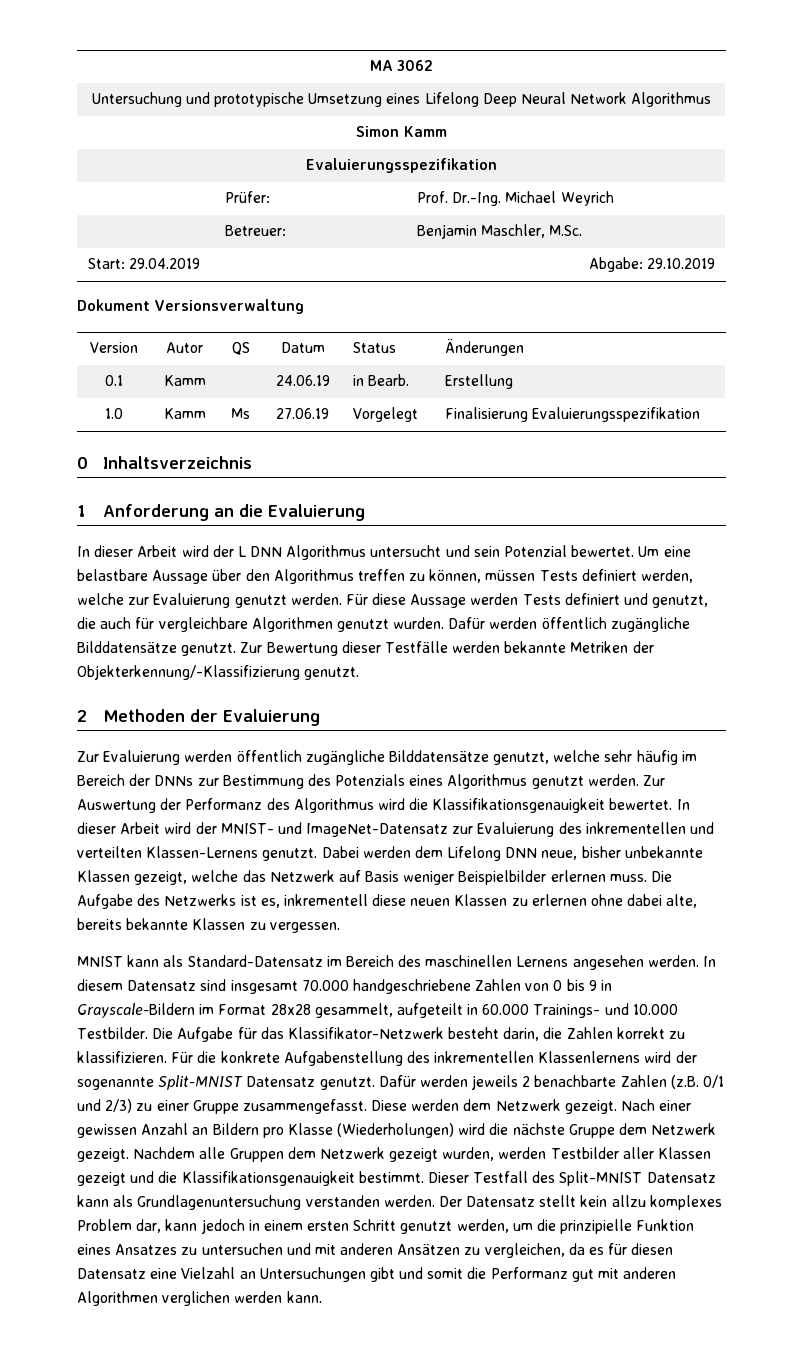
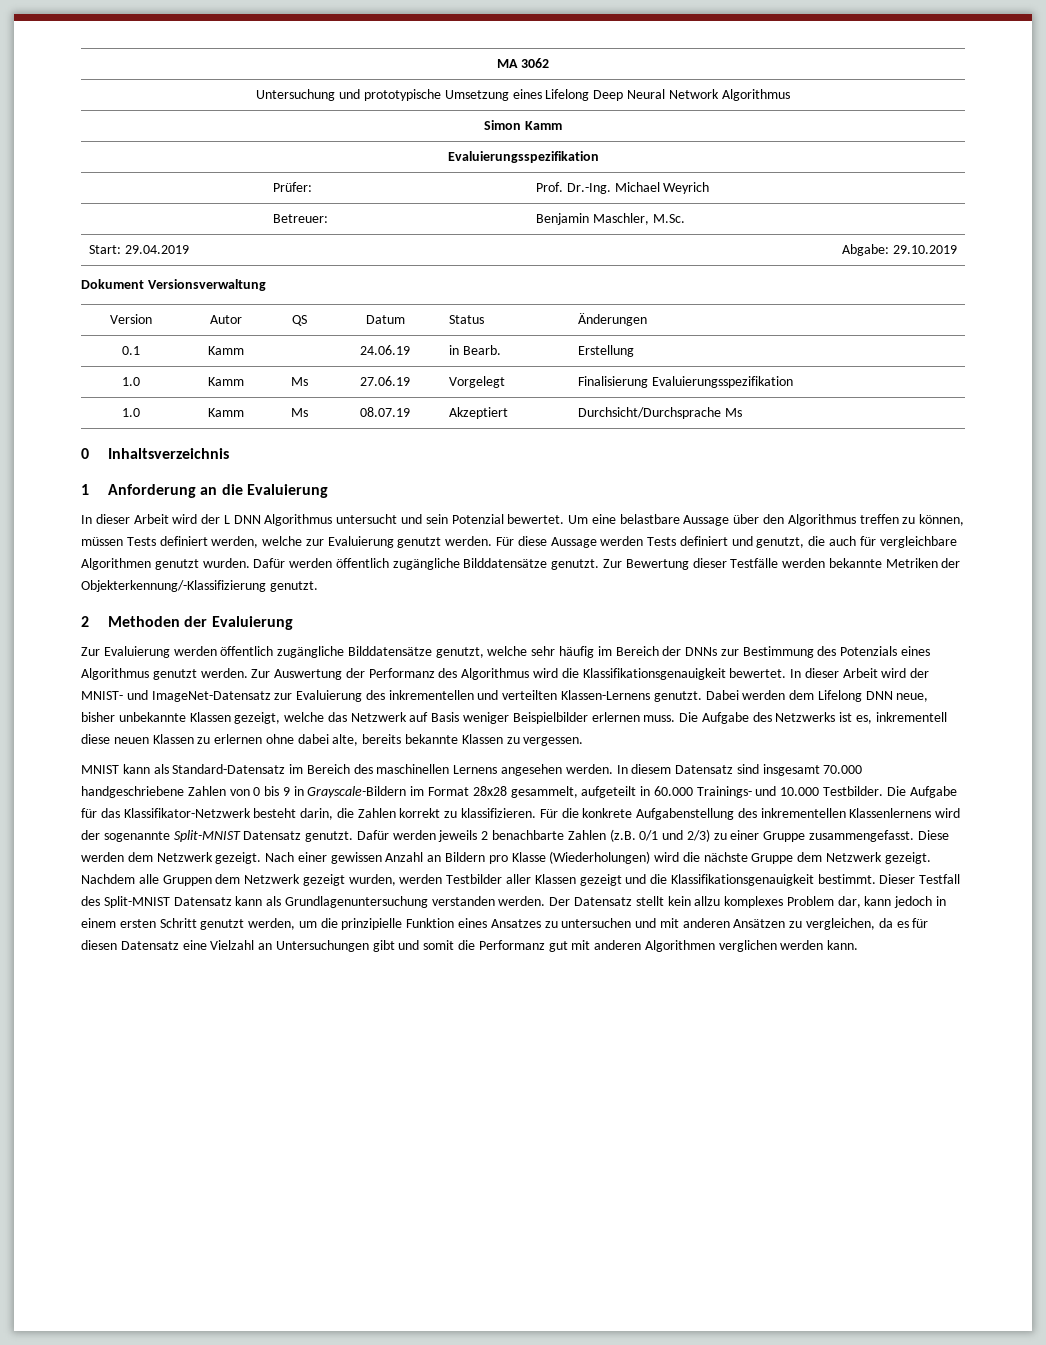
(701, 414) none -> [122,408,140,417] [207,408,244,417] [291,408,308,417] [360,407,410,417] [449,407,509,419] [578,407,742,419] // 1.0 | Kamm | Ms | 08.07.19 | Akzeptiert | Durchsicht/Durchsprache Ms

